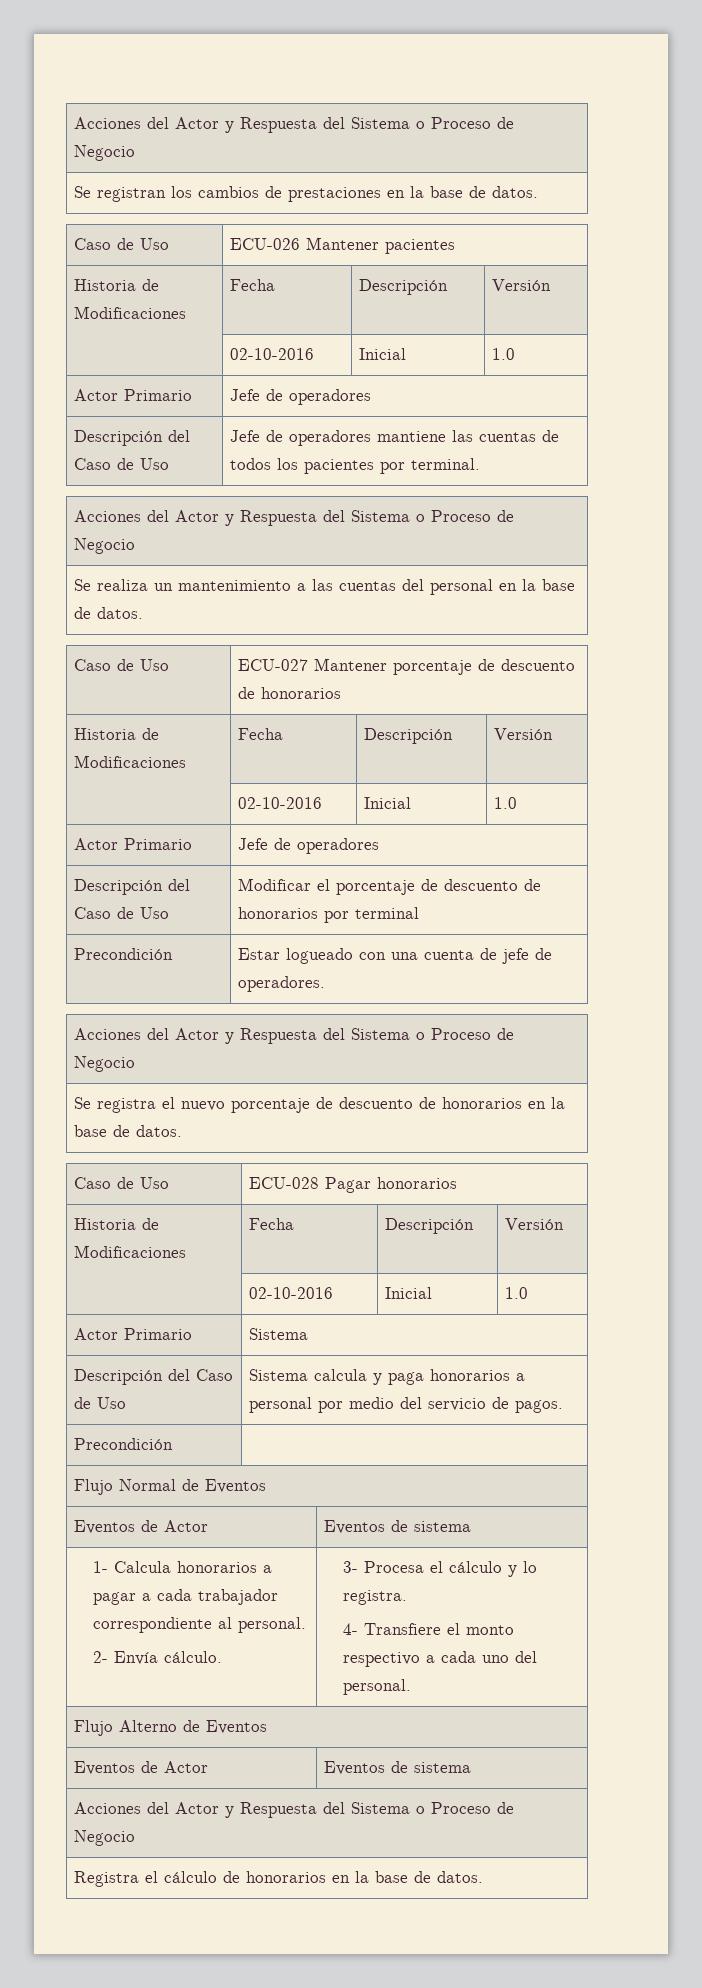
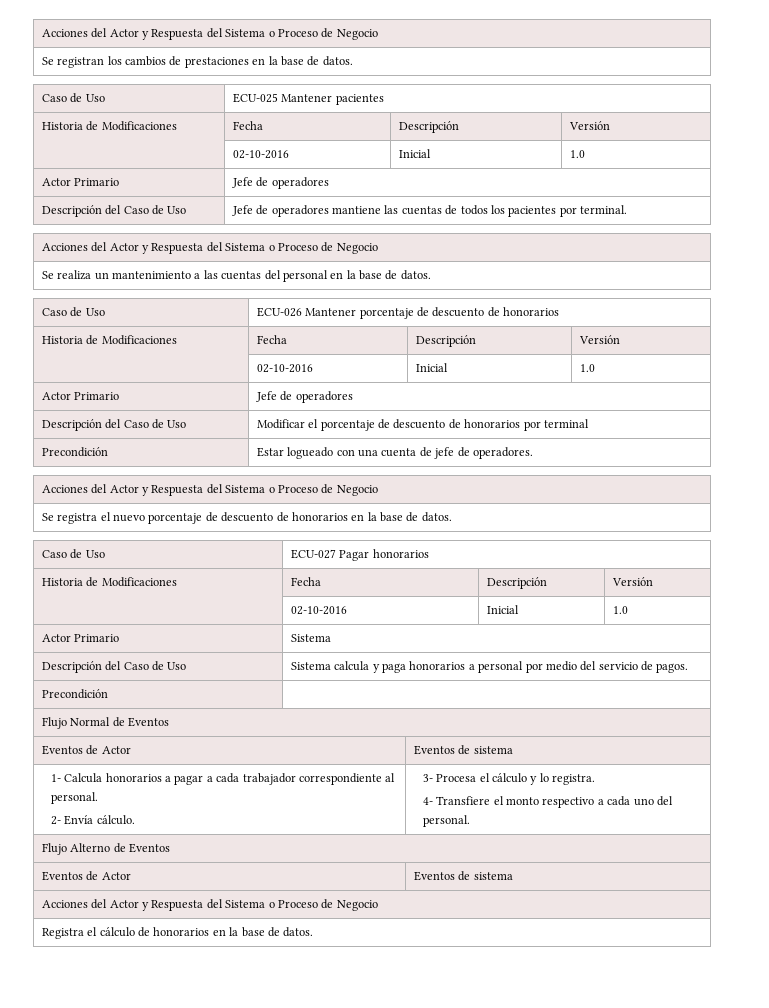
[230,238,301,250] ECU-026 -> [232,93,278,103] ECU-025
[238,659,309,671] ECU-027 -> [256,307,302,317] ECU-026
[249,1177,320,1189] ECU-028 -> [290,549,336,559] ECU-027

